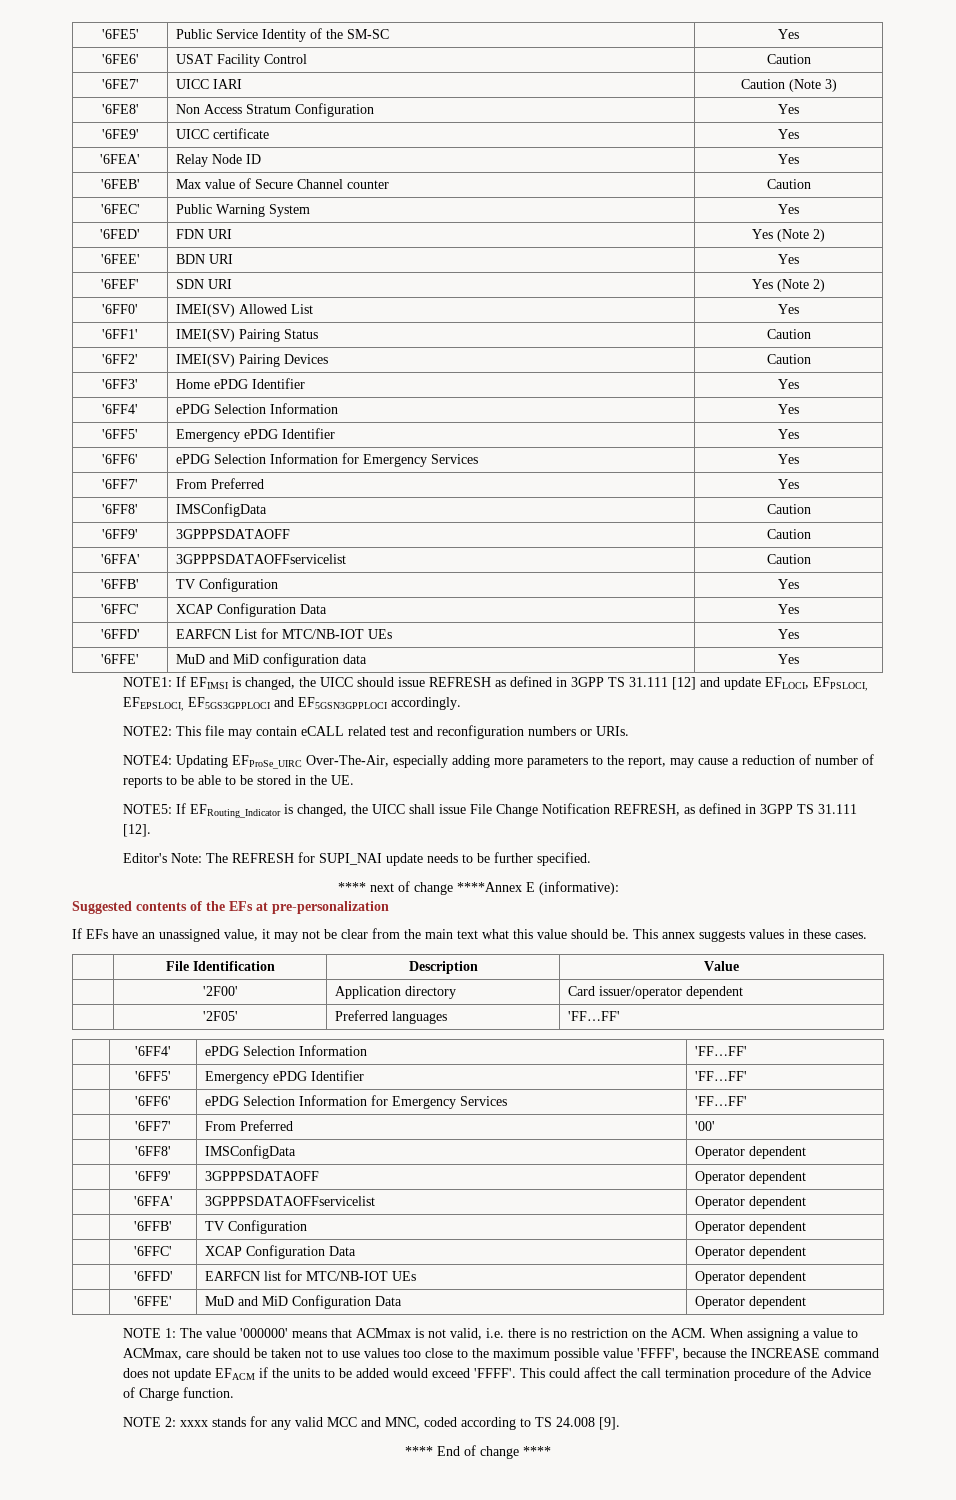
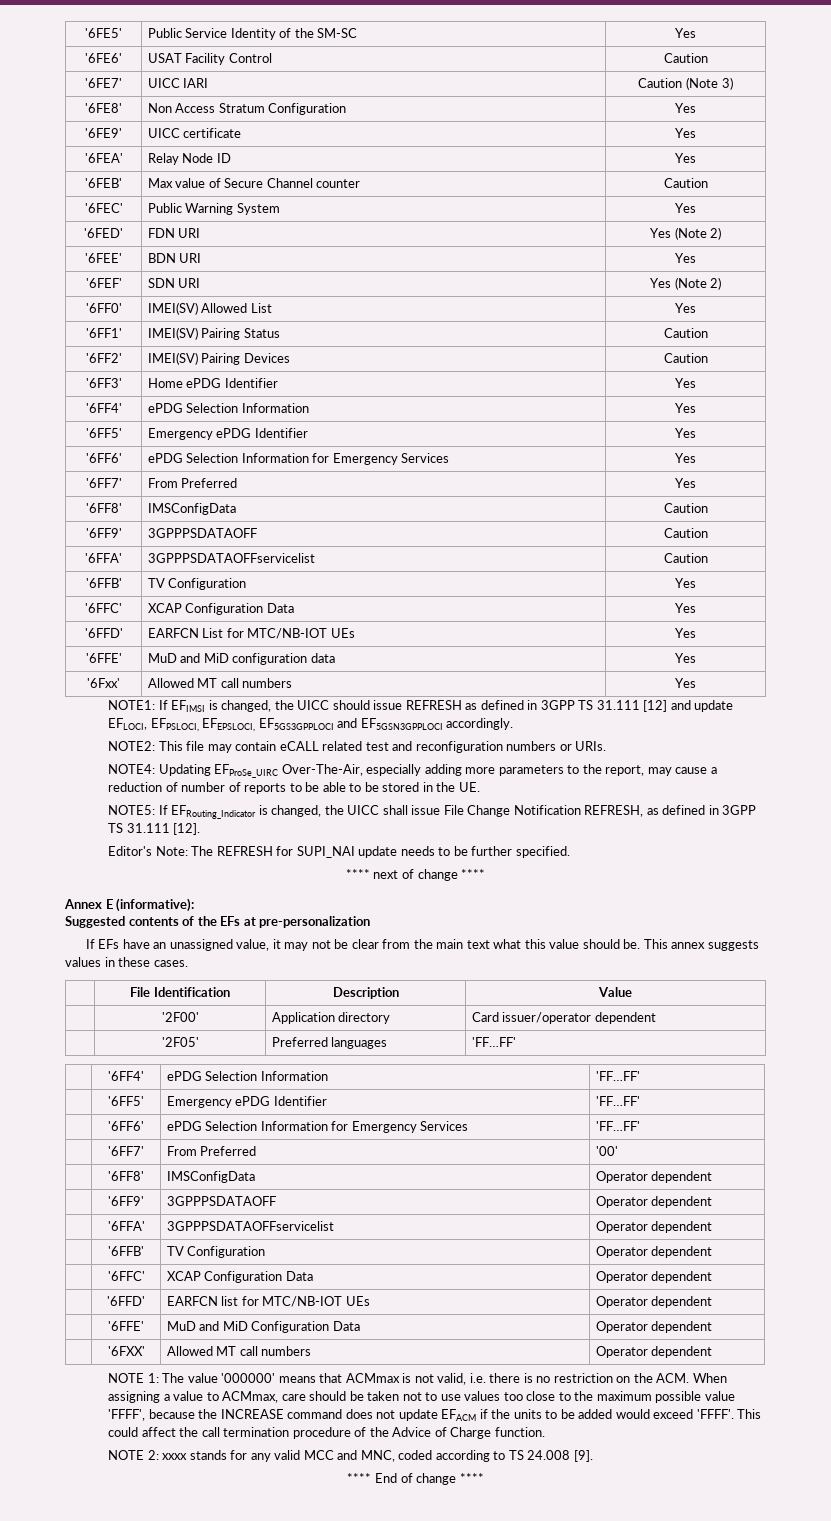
(800, 659) none -> [87,678,120,688] [147,678,293,688] [675,678,696,688] // '6Fxx' | Allowed MT call numbers | Yes
[456,882,522,892] ****Annex -> [461,869,486,879] [64,899,102,909] **** // Annex
(806, 1302) none -> [107,1346,145,1356] [166,1346,312,1356] [595,1346,713,1358] // | '6FXX' | Allowed MT call numbers | Operator dependent

